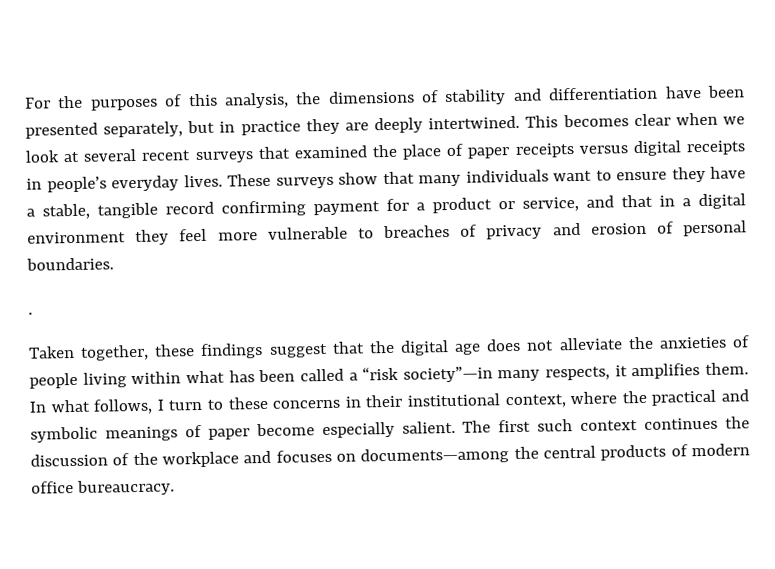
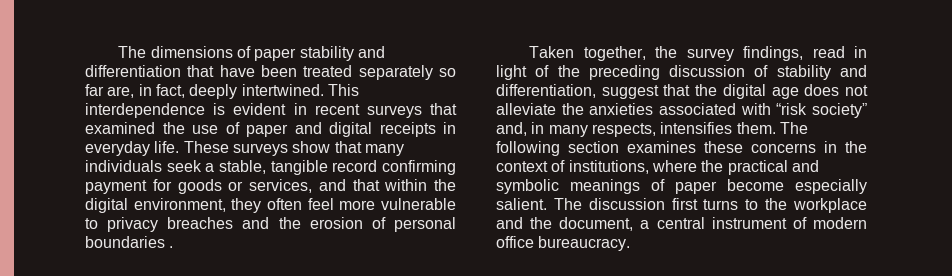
[24,92,322,111] For the purposes of this analysis, the -> [118,46,147,58] The
(440, 96) none -> [254,48,297,61] paper
(659, 93) none -> [187,65,215,77] that
[25,112,745,139] [25,148,138,163] presented separately, but in practice they are deeply intertwined. This becomes clear when we look at several -> [303,65,456,80] [85,84,359,99] [85,103,307,118] treated separately so far are, in fact, deeply intertwined. This interdependence is evident in
[402,143,628,160] place of paper receipts versus -> [192,122,322,137] use of paper and
[46,174,223,193] people’s everyday lives. -> [85,141,180,156] everyday life.
[553,166,746,183] want to ensure they have -> [166,160,202,172] seek
[416,193,746,214] [27,222,581,245] a product or service, and that in a digital environment they feel more vulnerable to breaches of privacy and -> [177,179,456,194] [85,198,457,213] [85,217,301,232] goods or services, and that within the digital environment, they often feel more vulnerable to privacy breaches and the
[26,257,114,271] boundaries. // -> [85,236,165,248] boundaries
[154,342,264,359] these findings -> [655,46,867,61] [496,65,867,80] [496,84,596,98] the survey findings, read in light of the preceding discussion of stability and differentiation,
[731,335,750,348] [29,362,749,389] [29,393,566,415] of people living within what has been called a “risk society”—in many respects, it amplifies them. In what follows, I turn to these concerns in their institutional context, -> [659,103,868,118] [496,122,808,137] [496,141,867,156] [496,160,649,174] associated with “risk society” and, in many respects, intensifies them. The following section examines these concerns in the context of institutions,
[498,416,750,433] [30,444,667,468] first such context continues the discussion of the workplace and focuses on documents—among the central products -> [588,198,867,213] [496,217,787,231] discussion first turns to the workplace and the document, a central instrument

